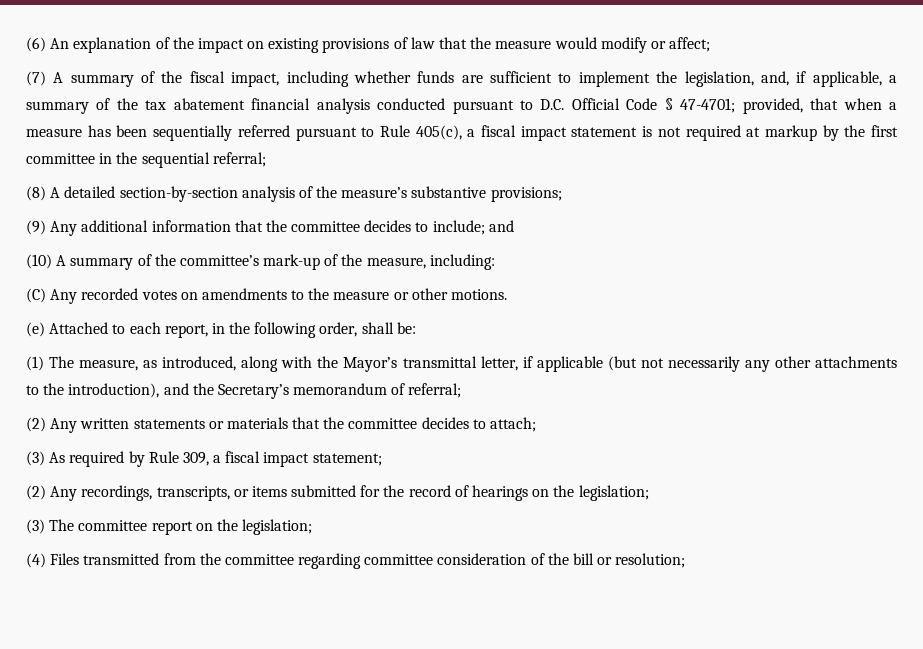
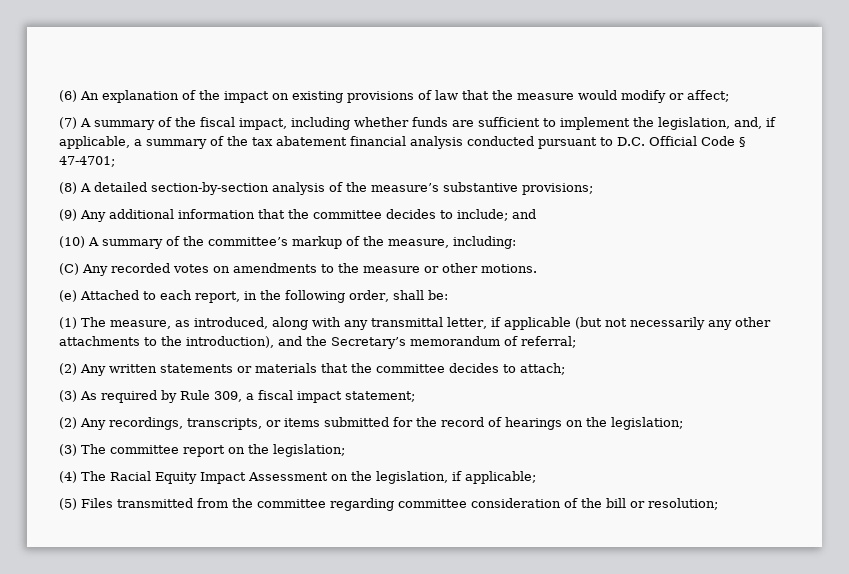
[742,98,898,114] [26,125,899,141] [26,152,266,168] provided, that when a measure has been sequentially referred pursuant to Rule 405(c), a fiscal impact statement is not required at markup by the first committee in the sequential referral; -> (115, 161) none
[263,254,321,270] mark-up -> [292,236,342,249] markup
[317,356,398,372] the Mayor’s -> [344,320,368,330] any
(46, 560) none -> [81,471,536,484] [59,498,77,510] The Racial Equity Impact Assessment on the legislation, if applicable; // (5)

